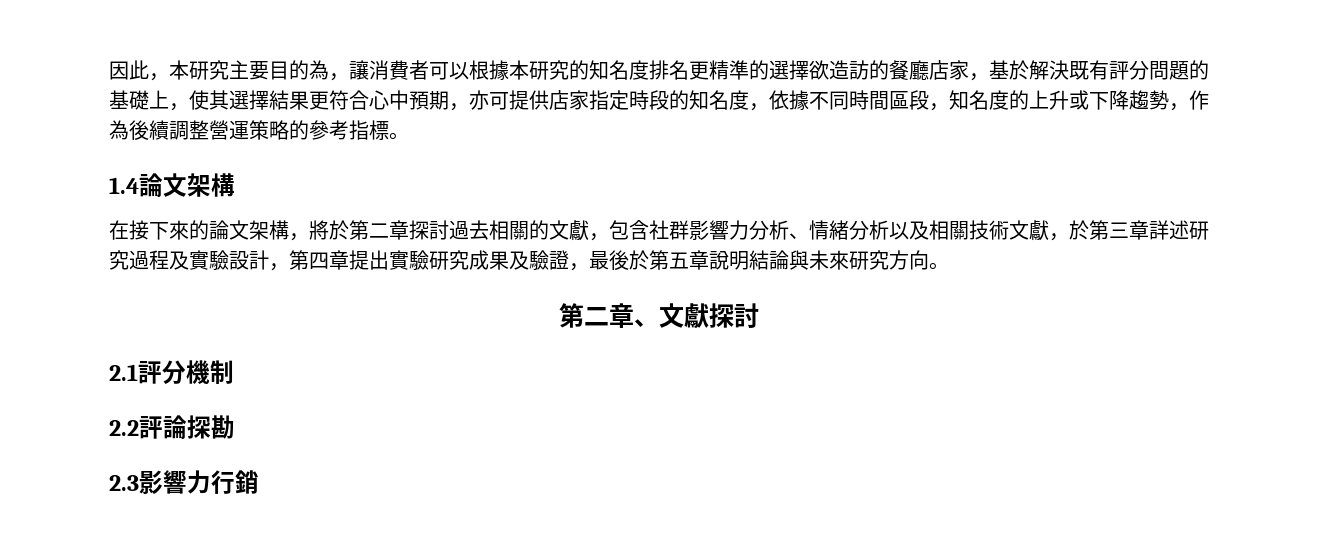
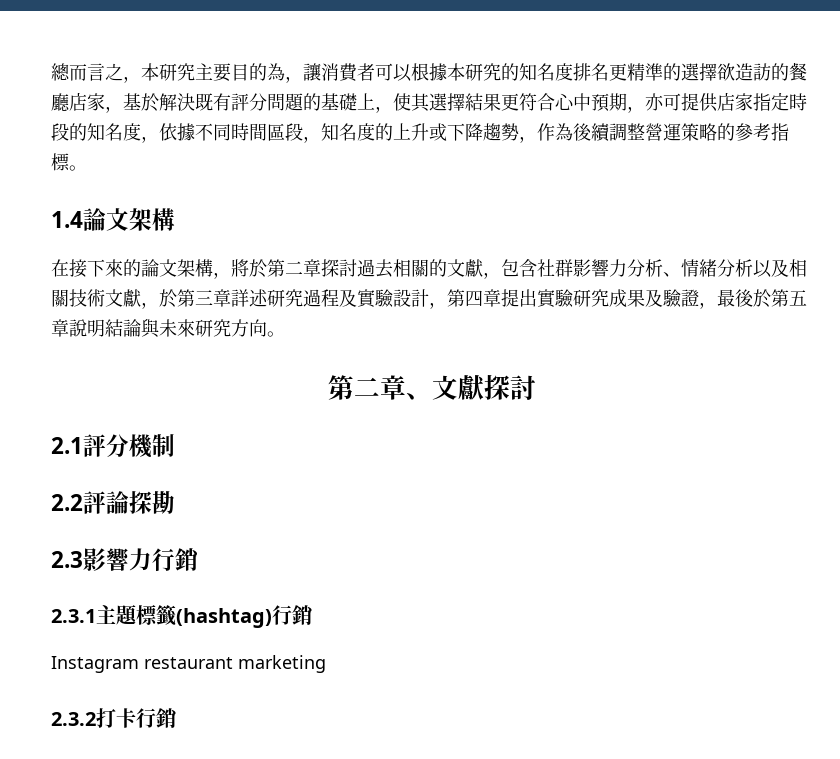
[109,60,149,80] 因此 -> [51,63,123,81] 總而言之
(259, 482) none -> [51,605,313,628] [51,655,326,673] [51,708,177,728] // 2.3.1主題標籤(hashtag)行銷 // Instagram restaurant marketing // 2.3.2打卡行銷

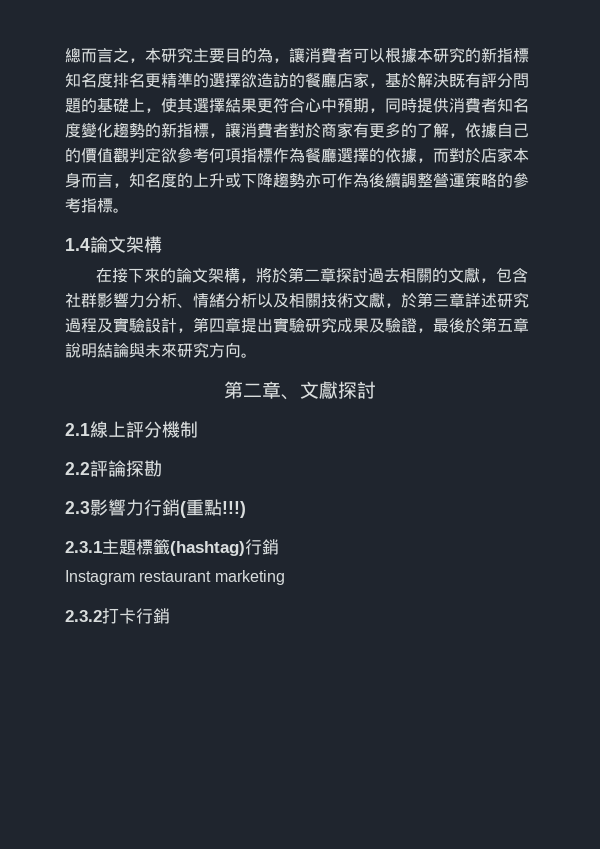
(519, 72) none -> [481,47,529,63] 新指標
[645,92,807,112] [51,123,303,143] 亦可提供店家指定時段的知名度，依據不同時間區段 -> [385,98,529,113] [65,122,529,138] [65,147,529,163] [65,172,113,188] 同時提供消費者知名度變化趨勢的新指標，讓消費者對於商家有更多的了解，依據自己的價值觀判定欲參考何項指標作為餐廳選擇的依據，而對於店家本身而言
[519,136,537,143] ， -> [305,173,337,188] 亦可
(83, 445) none -> [90,421,126,438] 線上
(199, 559) none -> [180,499,246,518] (重點!!!)

